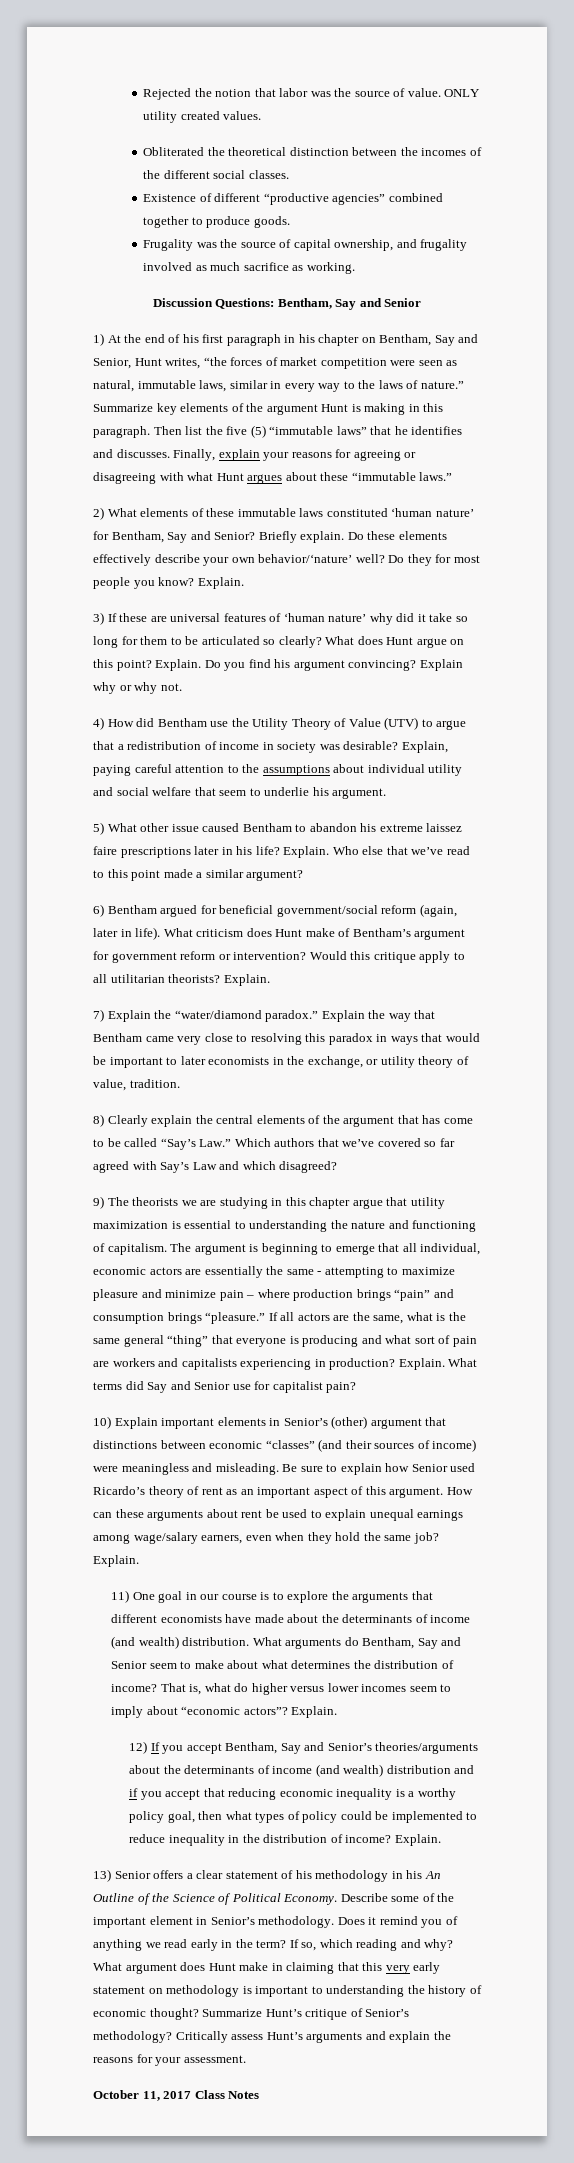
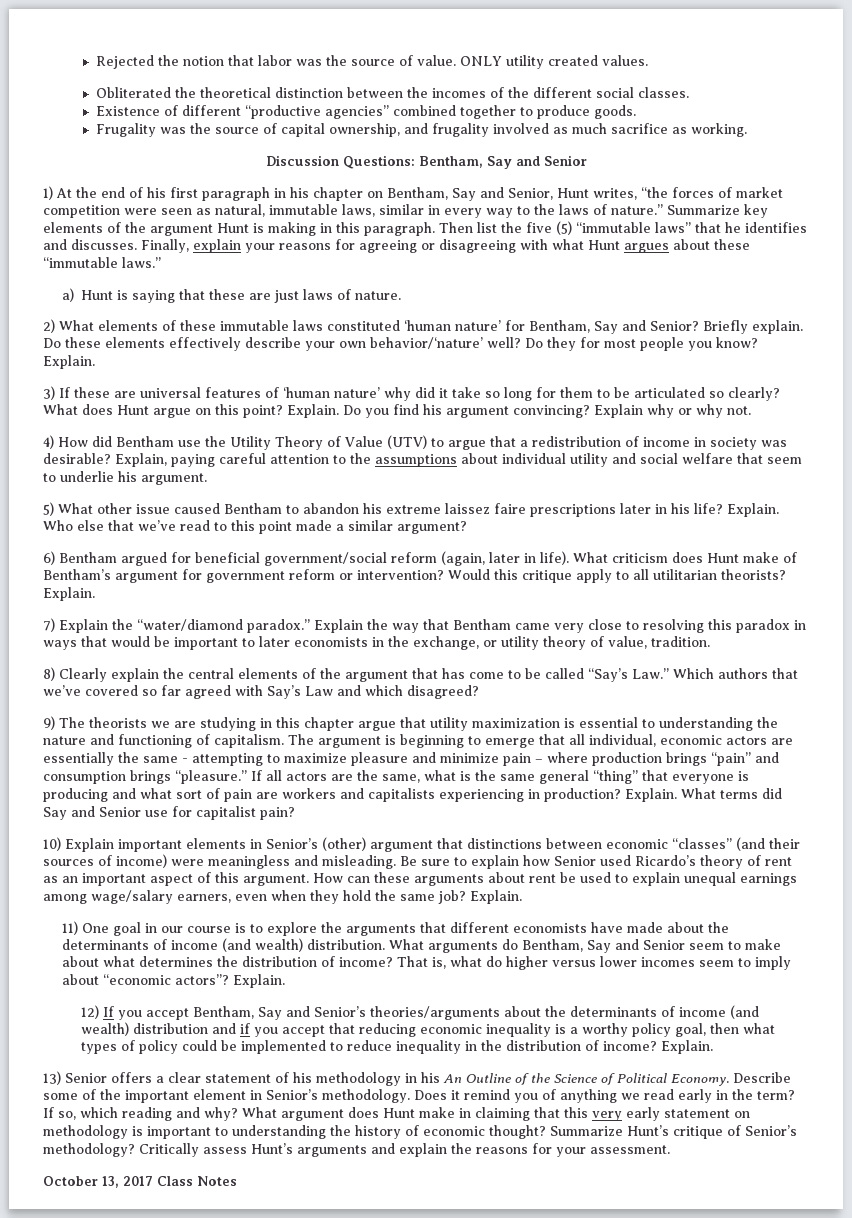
(453, 476) none -> [61,288,401,303] // a) Hunt is saying that these are just laws of nature.
[142,2091,160,2101] 11, -> [102,1176,119,1188] 13,

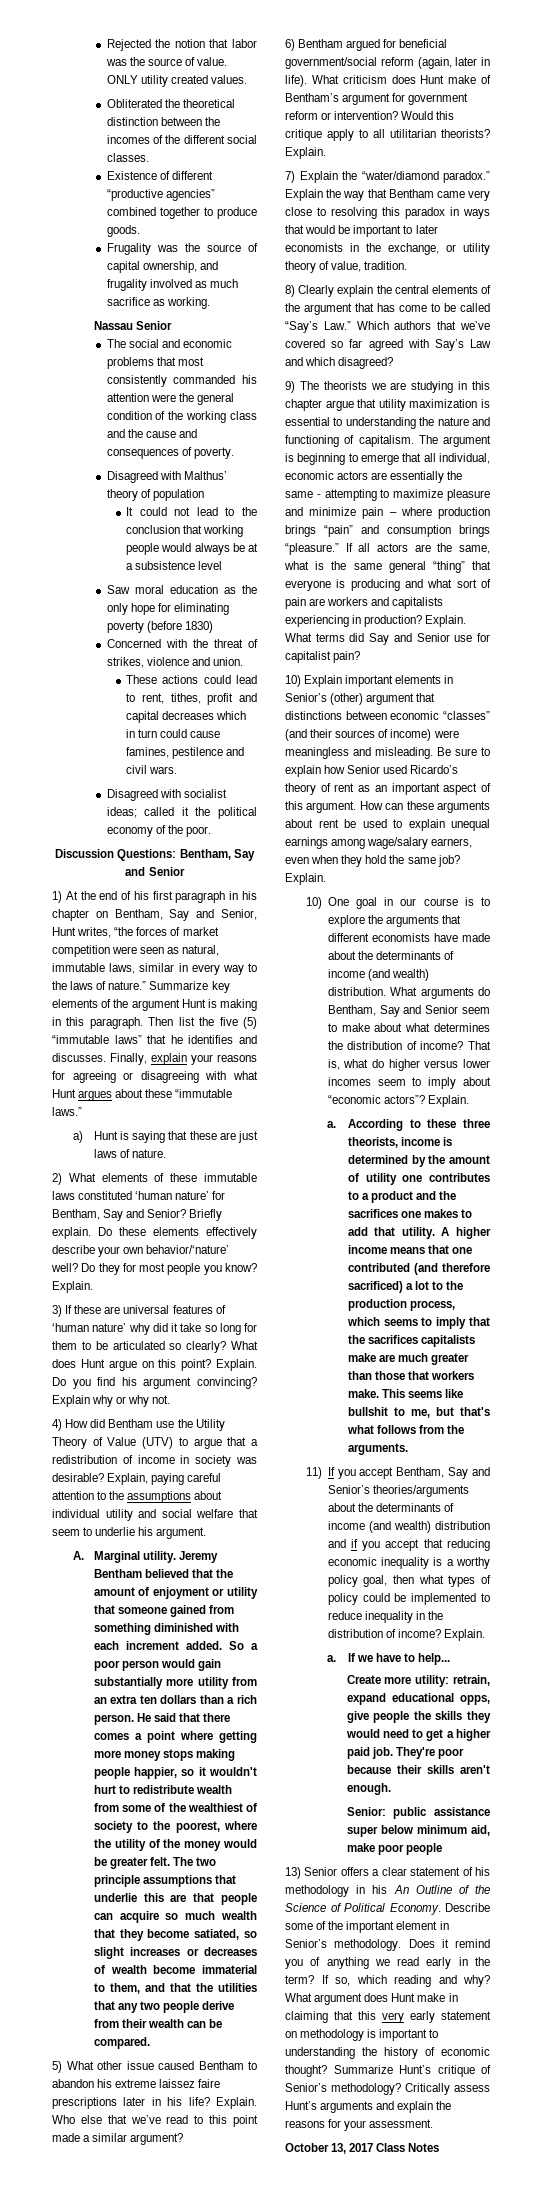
(748, 130) none -> [93,321,173,330] [106,339,232,348] [106,357,204,369] [106,375,257,387] [106,393,234,405] [106,411,257,423] [106,429,197,438] [106,447,234,459] [106,471,227,483] [106,489,204,501] [126,507,257,516] [126,525,244,537] [126,543,258,555] [126,561,223,570] [106,585,257,594] [106,603,229,615] [106,621,213,633] [106,639,258,648] [106,657,243,668] [126,675,257,684] [126,693,257,705] [126,711,247,723] [126,729,221,738] [126,747,245,759] [126,765,178,774] [106,789,227,801] [106,807,257,819] [106,825,211,837] // Nassau Senior // The social and economic problems that most consistently commanded his attention were the general condition of the working class and the cause and consequences of poverty. // Disagreed with Malthus’ theory of population // It could not lead to the conclusion that working people would always be at a subsistence level // Saw moral education as the only hope for eliminating poverty (before 1830) // Concerned with the threat of strikes, violence and union. // These actions could lead to rent, tithes, profit and capital decreases which in turn could cause famines, pestilence and civil wars. // Disagreed with socialist ideas; called it the political economy of the poor.
(207, 479) none -> [72,1551,219,1563] [93,1569,234,1578] [93,1587,258,1599] [93,1605,235,1617] [93,1623,240,1635] [93,1641,258,1650] [93,1659,222,1671] [93,1677,257,1689] [93,1695,257,1704] [93,1713,231,1725] [93,1731,257,1743] [93,1749,236,1761] [93,1767,257,1779] [93,1785,233,1794] [93,1803,257,1812] [93,1821,257,1833] [93,1839,257,1851] [93,1857,217,1869] [93,1875,237,1887] [93,1893,257,1905] [93,1911,257,1923] [93,1929,257,1941] [93,1947,257,1959] [93,1965,257,1974] [93,1983,257,1994] [93,2001,235,2013] [93,2019,223,2028] [93,2037,150,2049] // A. Marginal utility. Jeremy Bentham believed that the amount of enjoyment or utility that someone gained from something diminished with each increment added. So a poor person would gain substantially more utility from an extra ten dollars than a rich person. He said that there comes a point where getting more money stops making people happier, so it wouldn't hurt to redistribute wealth from some of the wealthiest of society to the poorest, where the utility of the money would be greater felt. The two principle assumptions that underlie this are that people can acquire so much wealth that they become satiated, so slight increases or decreases of wealth become immaterial to them, and that the utilities that any two people derive from their wealth can be compared.
[61,921,78,935] 11) -> [305,897,322,909] 10)
[80,1005,99,1019] 12) -> [326,1119,490,1131] [347,1137,453,1148] [347,1155,490,1167] [347,1173,490,1185] [347,1191,457,1203] [347,1209,473,1218] [347,1227,491,1239] [347,1245,473,1254] [347,1263,490,1275] [347,1281,464,1293] [347,1299,455,1311] [346,1317,490,1329] [347,1335,476,1347] [347,1353,470,1365] [347,1371,475,1380] [347,1389,464,1398] [347,1407,490,1418] [346,1425,465,1434] [347,1443,408,1455] [305,1467,322,1479] a. According to these three theorists, income is determined by the amount of utility one contributes to a product and the sacrifices one makes to add that utility. A higher income means that one contributed (and therefore sacrificed) a lot to the production process, which seems to imply that the sacrifices capitalists make are much greater than those that workers make. This seems like bullshit to me, but that's what follows from the arguments. // 11)
(713, 1047) none -> [326,1653,451,1665] [346,1675,490,1687] [346,1693,490,1705] [346,1711,491,1723] [345,1729,491,1741] [346,1747,464,1759] [346,1765,490,1774] [346,1783,391,1795] [346,1807,490,1819] [346,1825,490,1837] [346,1843,442,1855] // a. If we have to help... // Create more utility: retrain, expand educational opps, give people the skills they would need to get a higher paid job. They're poor because their skills aren't enough. // Senior: public assistance super below minimum aid, make poor people

